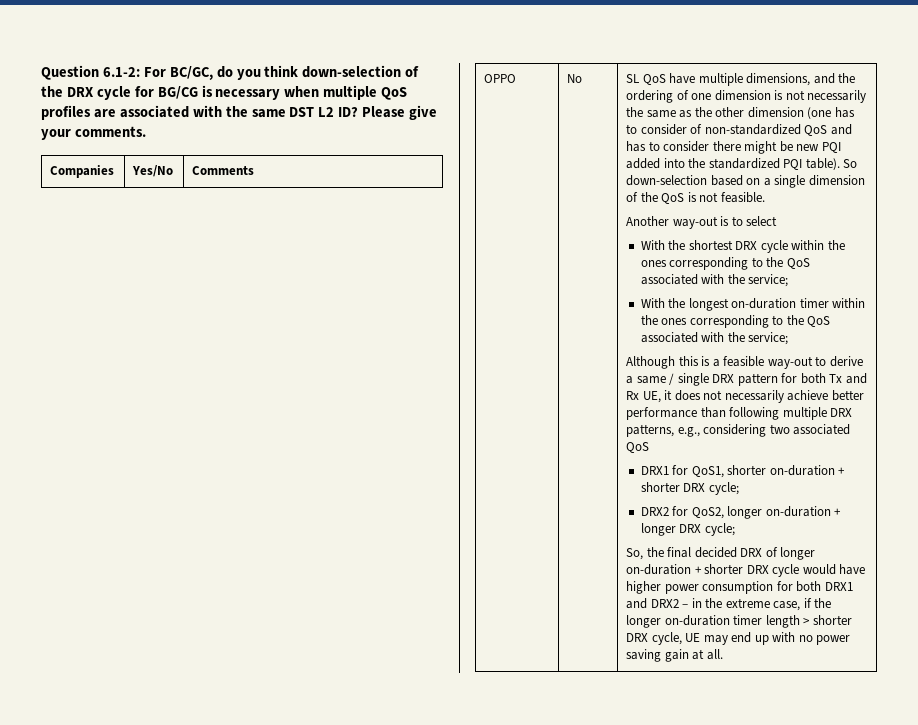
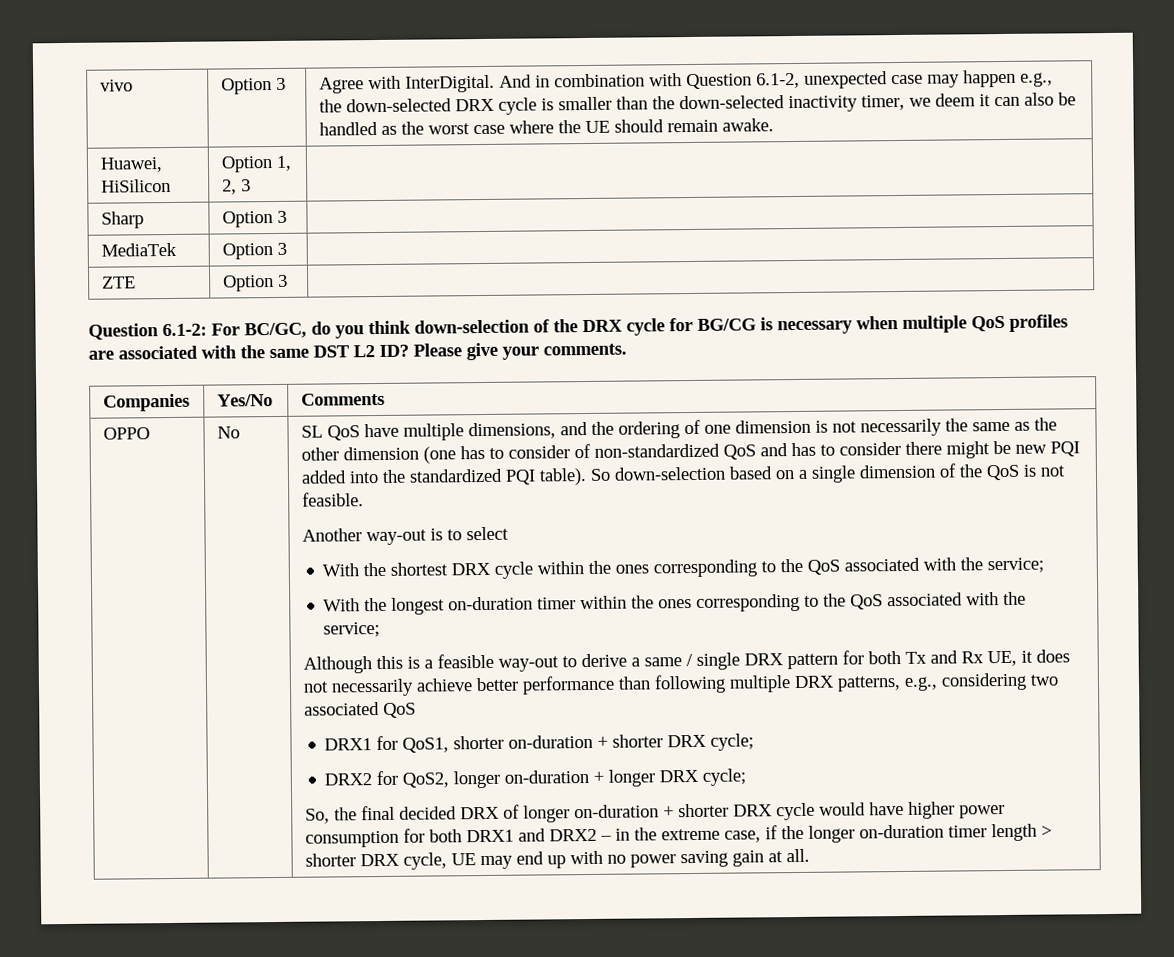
(41, 72) none -> [99,79,133,92] [220,77,286,95] [318,69,1053,94] [318,92,1076,115] [318,118,774,136] [99,157,163,173] [100,178,171,193] [220,155,292,173] [221,179,251,195] [100,211,144,229] [221,210,287,228] [100,242,177,257] [221,242,287,260] [101,276,136,289] [222,274,288,292] vivo | Option 3 | Agree with InterDigital. And in combination with Question 6.1-2, unexpected case may happen e.g., the down-selected DRX cycle is smaller than the down-selected inactivity timer, we deem it can also be handled as the worst case where the UE should remain awake. // Huawei, HiSilicon | Option 1, 2, 3 | // Sharp | Option 3 | // MediaTek | Option 3 | // ZTE | Option 3 | //

